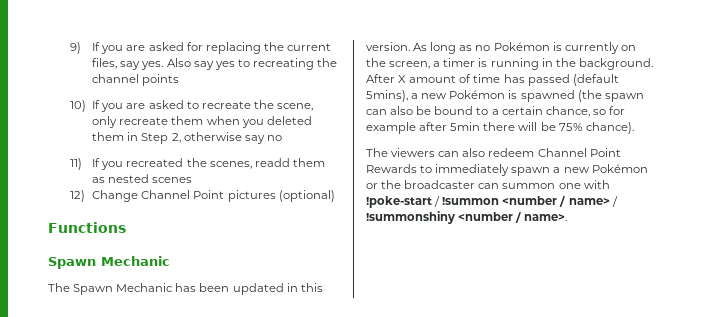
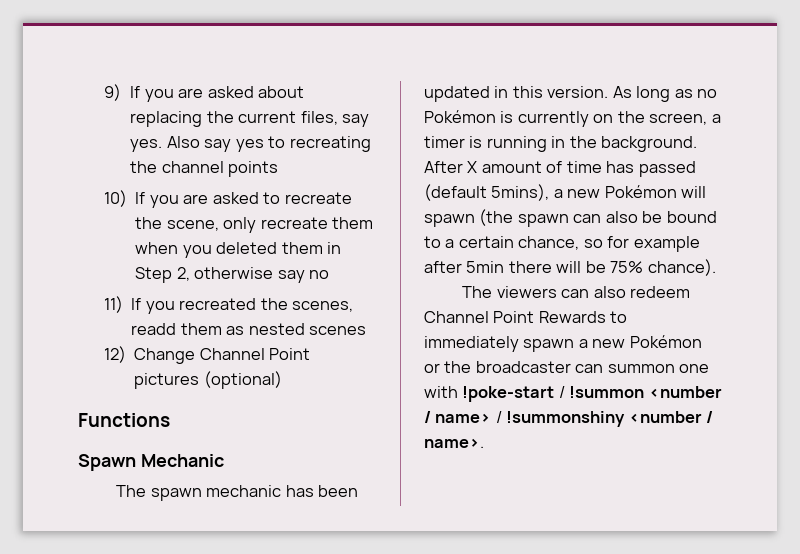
[186,42,203,51] for -> [258,86,305,98] about
[73,283,174,295] Spawn Mechanic -> [150,485,282,501] spawn mechanic
[508,90,575,102] is spawned -> [681,186,707,198] [424,214,475,227] will spawn

